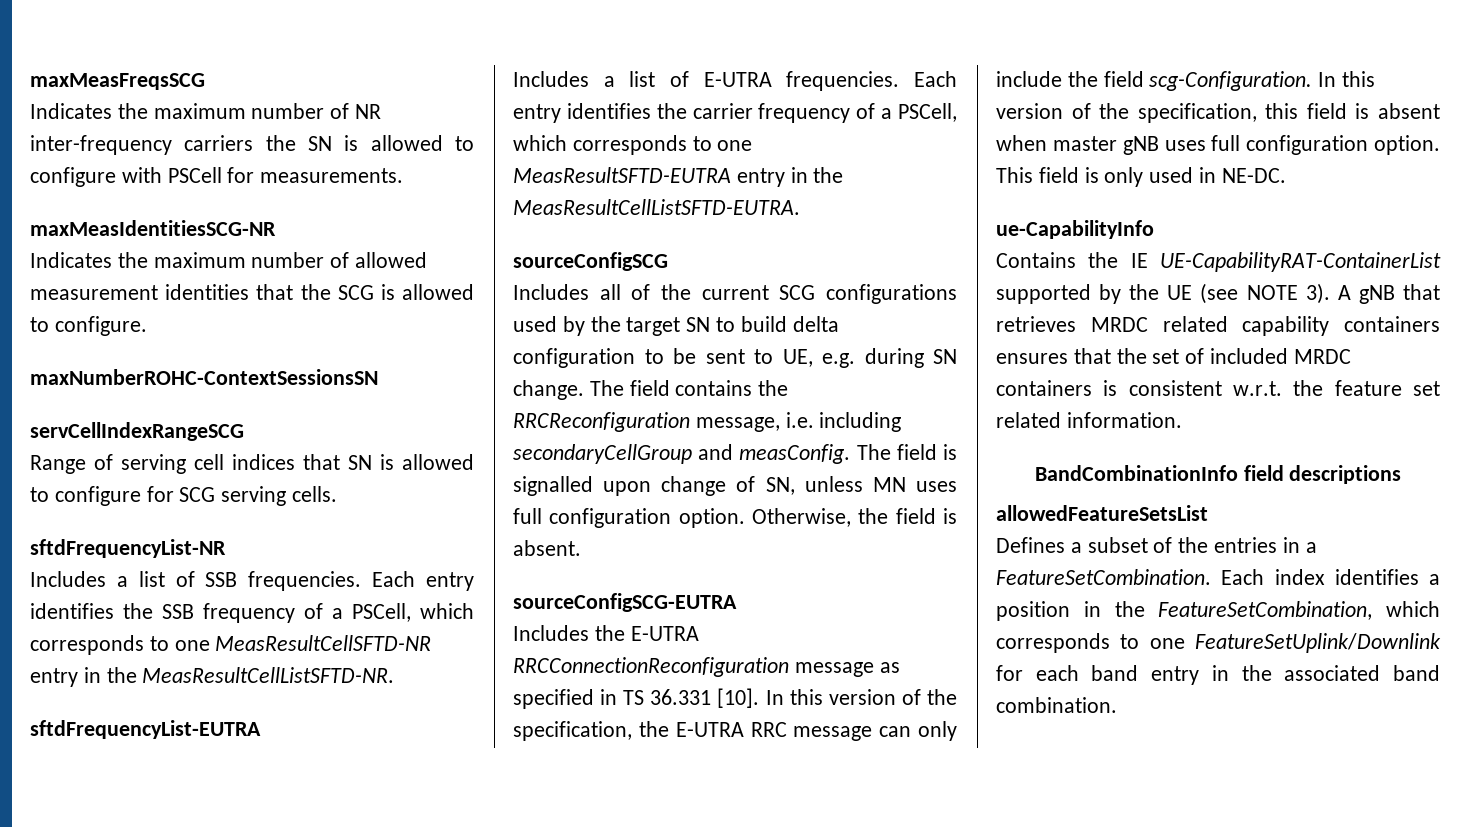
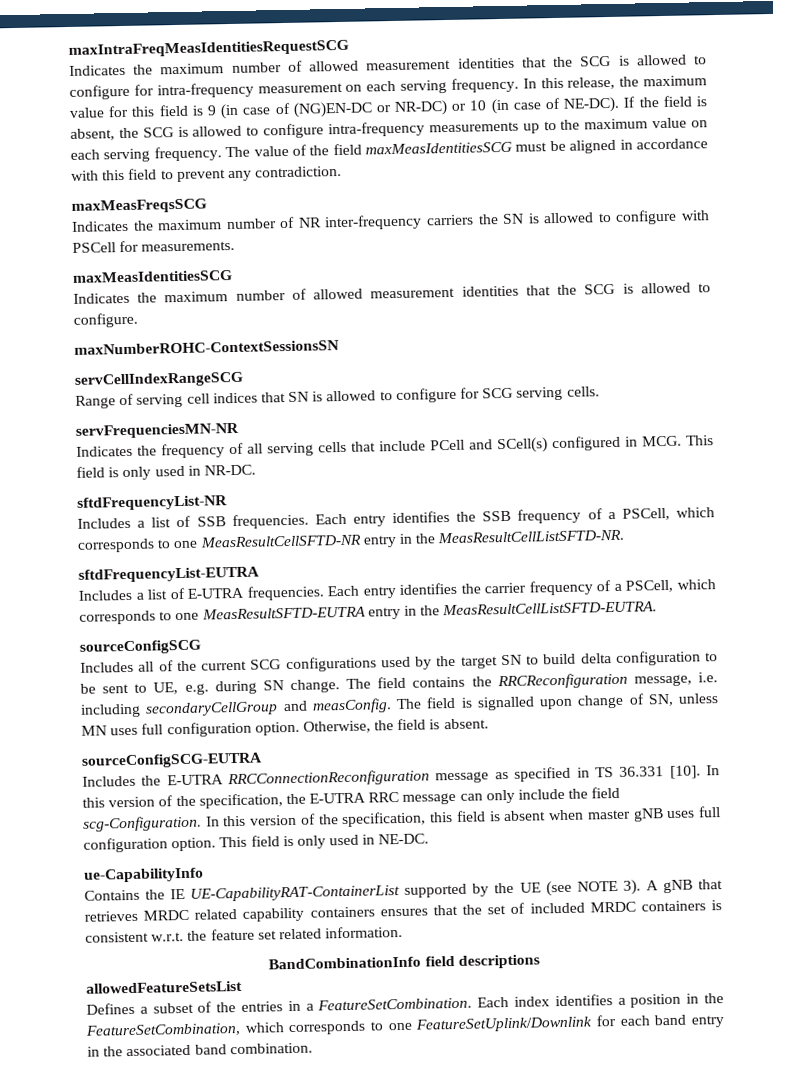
(30, 81) none -> [68,39,349,58] [69,54,708,76] [69,75,707,100] [69,95,707,120] [70,117,708,141] [70,138,708,163] [71,165,343,183] maxIntraFreqMeasIdentitiesRequestSCG // Indicates the maximum number of allowed measurement identities that the SCG is allowed to configure for intra-frequency measurement on each serving frequency. In this release, the maximum value for this field is 9 (in case of (NG)EN-DC or NR-DC) or 10 (in case of NE-DC). If the field is absent, the SCG is allowed to configure intra-frequency measurements up to the maximum value on each serving frequency. The value of the field maxMeasIdentitiesSCG must be aligned in accordance with this field to prevent any contradiction. //
[30,220,276,236] maxMeasIdentitiesSCG-NR -> [72,269,233,283] maxMeasIdentitiesSCG
(338, 494) none -> [75,422,239,439] [76,435,714,459] [76,464,256,481] // servFrequenciesMN-NR // Indicates the frequency of all serving cells that include PCell and SCell(s) configured in MCG. This field is only used in NR-DC.

